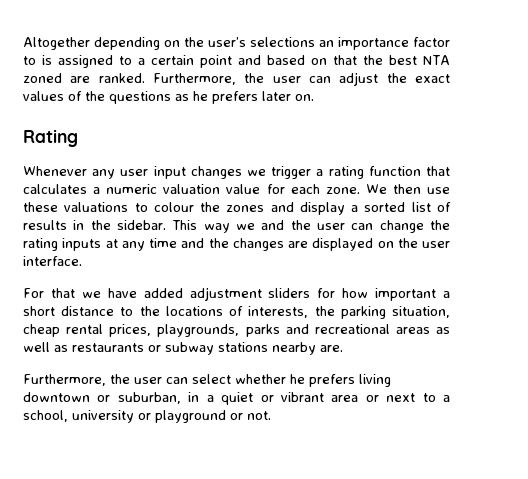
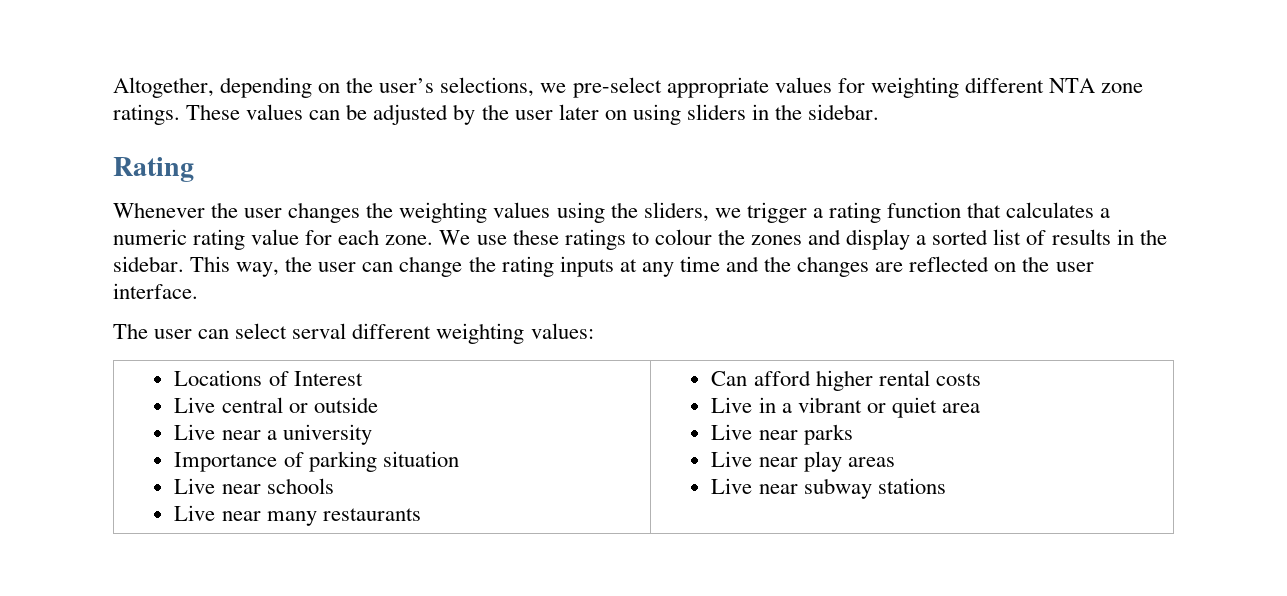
[23,37,90,50] Altogether -> [113,77,214,98] Altogether,
[250,37,450,50] [23,55,450,68] [23,72,450,86] [23,91,314,104] [23,129,78,147] [23,166,242,179] selections an importance factor to is assigned to a certain point and based on that the best NTA zoned are ranked. Furthermore, the user can adjust the exact values of the questions as he prefers later on. // Rating // Whenever any user input changes -> [440,77,1144,98] [113,104,880,125] [113,157,194,182] [113,202,709,223] selections, we pre-select appropriate values for weighting different NTA zone ratings. These values can be adjusted by the user later on using sliders in the sidebar. // Rating // Whenever the user changes the weighting values using the sliders,
[163,184,221,194] valuation -> [193,229,246,250] rating
[392,184,421,194] then -> (471, 237) none
[64,202,129,212] valuations -> [564,229,626,250] ratings
[203,220,285,233] way we and -> [236,262,280,277] way,
[312,238,374,251] displayed -> [909,256,990,272] reflected
[23,287,450,301] [23,306,451,319] [23,324,450,337] [23,342,343,355] [23,374,391,387] [23,392,451,405] [23,410,271,423] For that we have added adjustment sliders for how important a short distance to the locations of interests, the parking situation, cheap rental prices, playgrounds, parks and recreational areas as well as restaurants or subway stations nearby are. // Furthermore, the user can select whether he prefers living downtown or suburban, in a quiet or vibrant area or next to a school, university or playground or not. -> [113,323,594,344] [174,370,363,386] [174,397,378,413] [174,424,372,445] [174,451,459,472] [174,478,334,494] [174,505,421,526] [711,370,981,391] [711,397,980,418] [711,424,853,445] [711,451,895,472] [711,478,946,499] The user can select serval different weighting values: // Locations of Interest // Live central or outside // Live near a university // Importance of parking situation // Live near schools // Live near many restaurants | Can afford higher rental costs // Live in a vibrant or quiet area // Live near parks // Live near play areas // Live near subway stations

